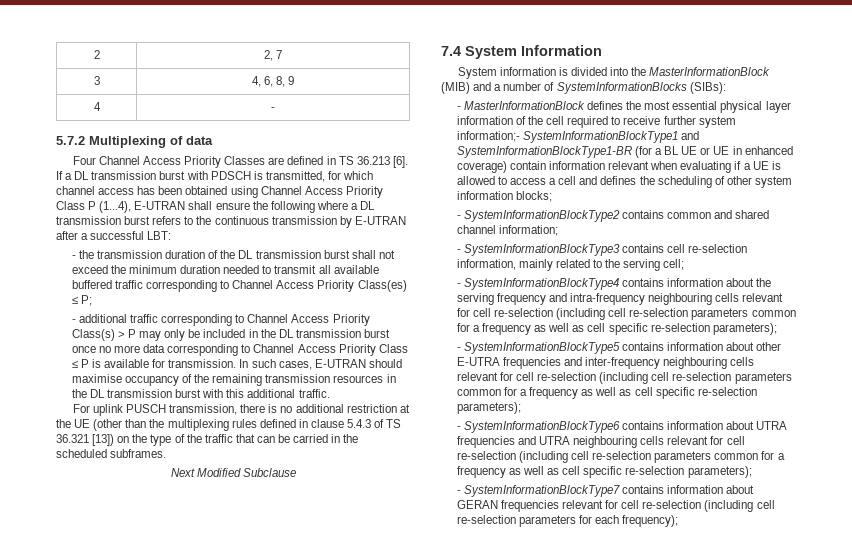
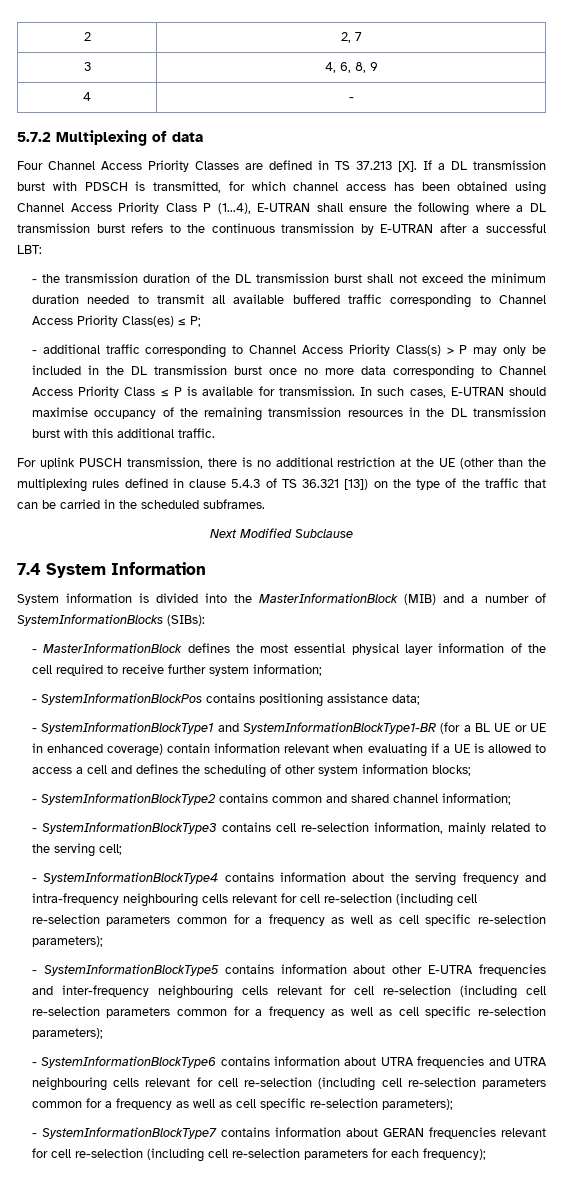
[356,156,408,168] 36.213 [6]. -> [356,161,417,172] 37.213 [X].
[456,131,520,142] information;- -> [252,664,322,676] [31,693,420,707] [31,728,37,732] information; // - SystemInformationBlockPos contains positioning assistance data; // -

